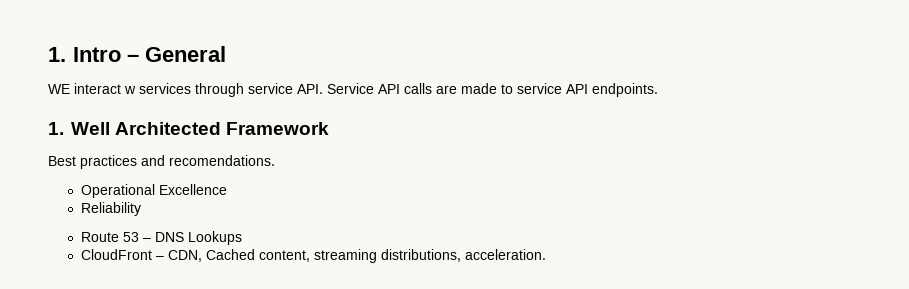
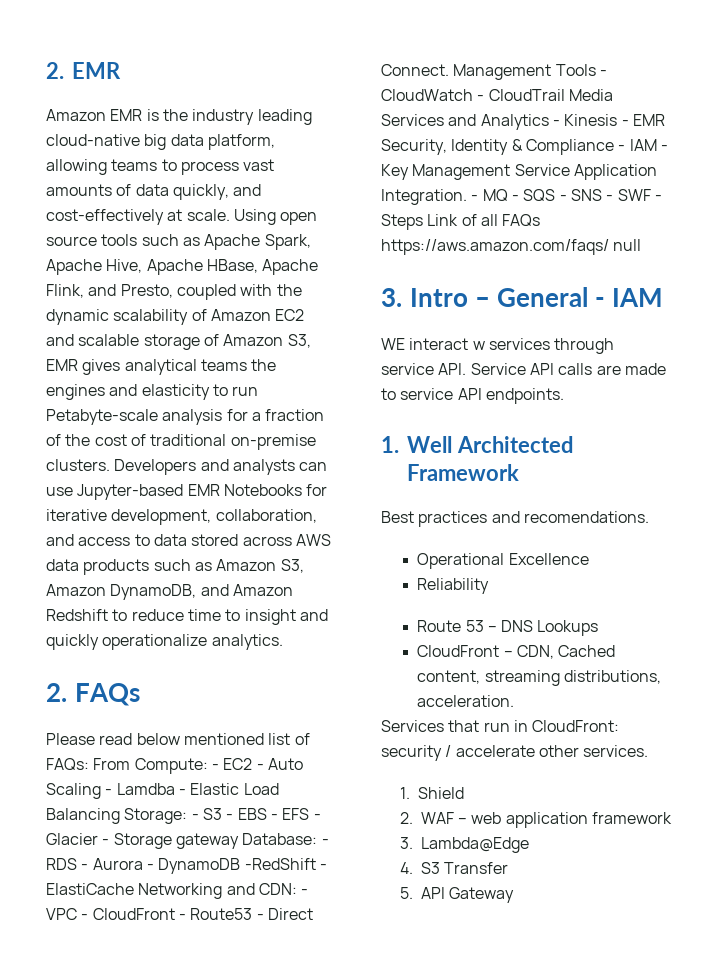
[48,47,66,62] 1. -> [46,62,121,79] [46,109,312,125] [46,134,275,150] [46,159,275,175] [46,184,262,200] [46,209,318,225] [46,234,311,250] [46,259,319,275] [46,284,302,300] [46,309,305,325] [46,334,311,350] [46,359,277,375] [46,384,259,400] [46,409,325,425] [46,434,316,450] [46,459,328,475] [46,484,328,500] [46,509,317,525] [46,534,331,546] [46,559,304,575] [46,584,293,600] [46,609,328,625] [46,634,283,650] [46,683,140,706] [46,733,310,745] [46,758,303,774] [46,783,279,799] [46,808,321,824] [46,833,329,849] [46,858,327,874] [46,883,309,899] [46,908,313,920] [381,64,607,80] [381,89,613,101] [381,114,665,130] [381,139,668,155] [381,164,657,180] [381,189,662,205] [381,214,541,230] [381,239,642,255] [381,288,402,307] 2. EMR // Amazon EMR is the industry leading cloud-native big data platform, allowing teams to process vast amounts of data quickly, and cost-effectively at scale. Using open source tools such as Apache Spark, Apache Hive, Apache HBase, Apache Flink, and Presto, coupled with the dynamic scalability of Amazon EC2 and scalable storage of Amazon S3, EMR gives analytical teams the engines and elasticity to run Petabyte-scale analysis for a fraction of the cost of traditional on-premise clusters. Developers and analysts can use Jupyter-based EMR Notebooks for iterative development, collaboration, and access to data stored across AWS data products such as Amazon S3, Amazon DynamoDB, and Amazon Redshift to reduce time to insight and quickly operationalize analytics. // 2. FAQs // Please read below mentioned list of FAQs: From Compute: - EC2 - Auto Scaling - Lamdba - Elastic Load Balancing Storage: - S3 - EBS - EFS - Glacier - Storage gateway Database: - RDS - Aurora - DynamoDB -RedShift - ElastiCache Networking and CDN: - VPC - CloudFront - Route53 - Direct Connect. Management Tools - CloudWatch - CloudTrail Media Services and Analytics - Kinesis - EMR Security, Identity & Compliance - IAM - Key Management Service Application Integration. - MQ - SQS - SNS - SWF - Steps Link of all FAQs https://aws.amazon.com/faqs/ null // 3.
(226, 54) none -> [594,288,663,307] - IAM
(546, 254) none -> [381,720,620,732] [381,745,649,761] [399,787,465,799] [399,812,672,828] [399,837,529,853] [399,862,508,874] [399,887,514,903] // Services that run in CloudFront: security / accelerate other services. // 1. Shield // 2. WAF – web application framework // 3. Lambda@Edge // 4. S3 Transfer // 5. API Gateway

